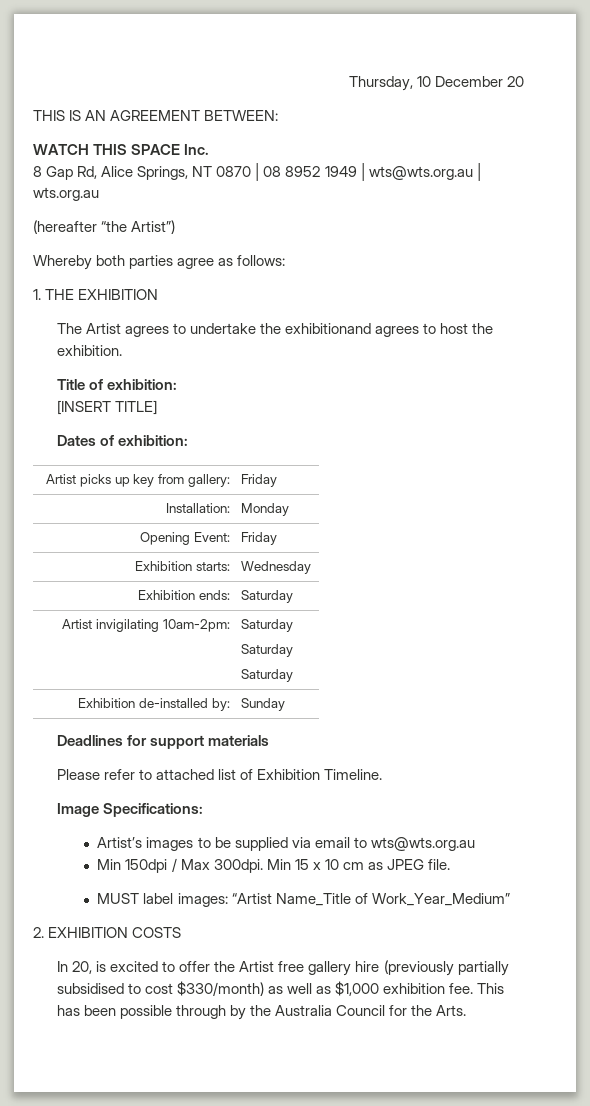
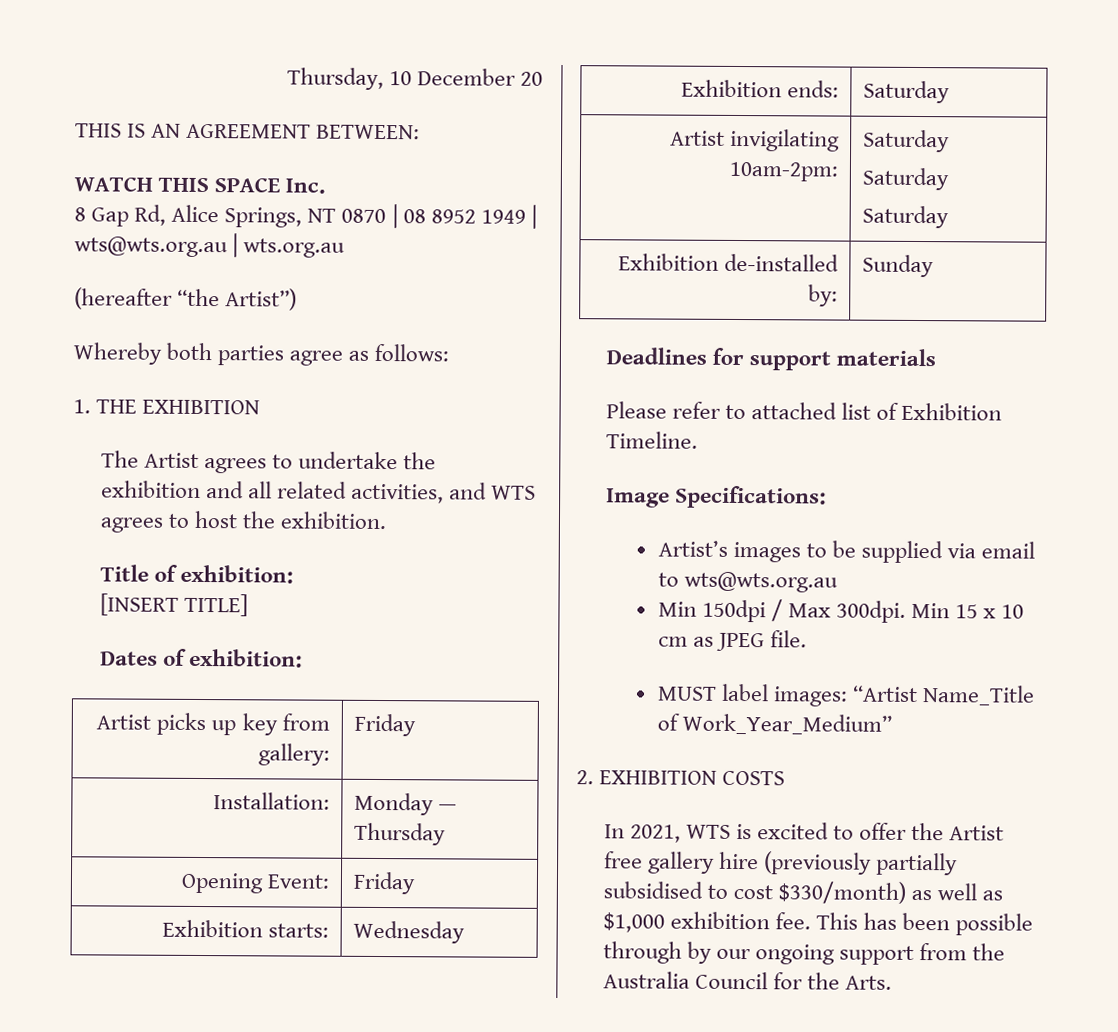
[285,323,372,334] exhibitionand -> [100,480,537,504] exhibition and all related activities, and WTS
(290, 509) none -> [438,804,458,811] [354,822,447,846] — Thursday
[72,961,93,974] 20, -> [629,824,732,843] 2021, WTS
(247, 1012) none -> [716,943,968,965] our ongoing support from

